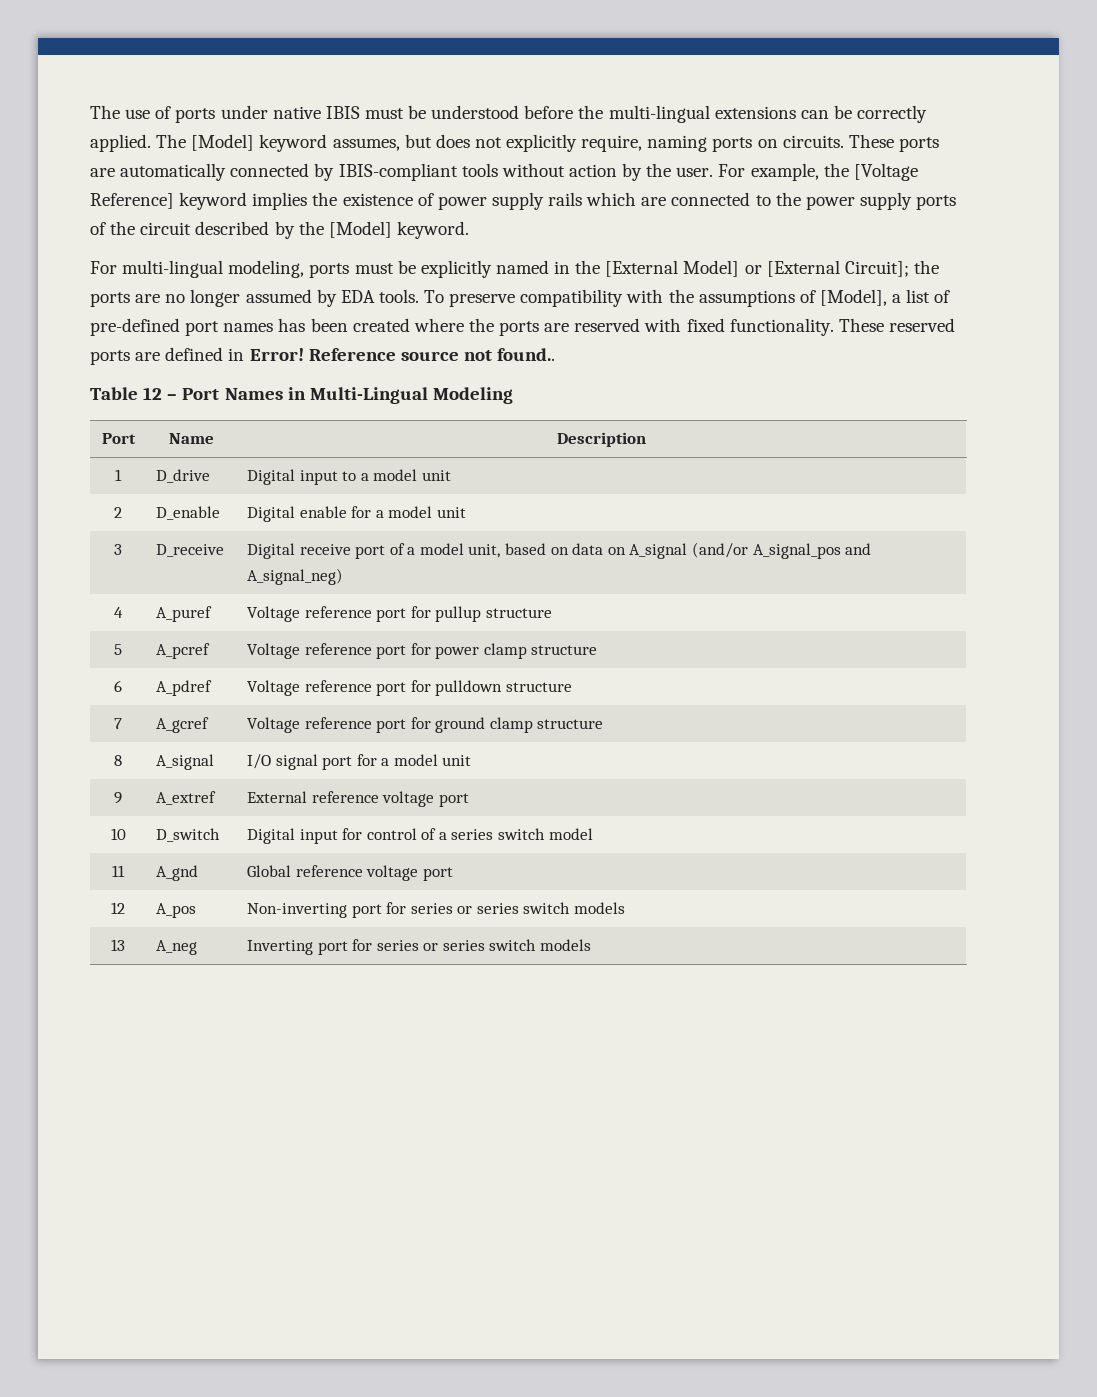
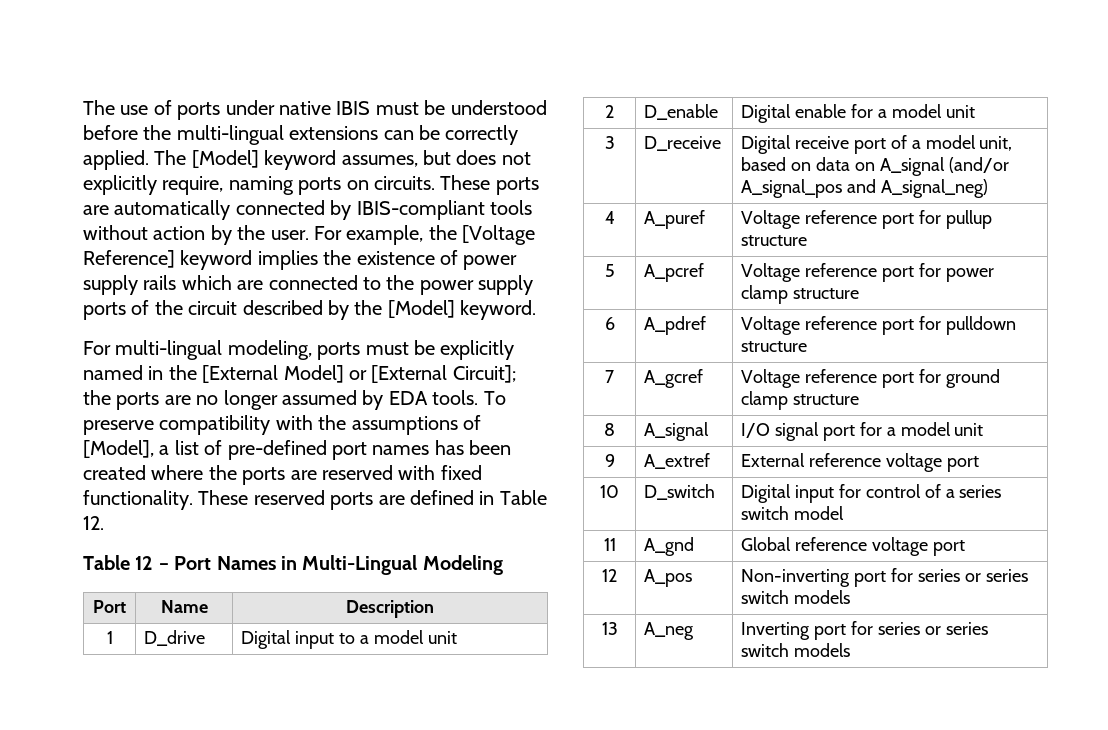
[249,348,556,361] Error! Reference source not found.. -> [499,490,547,505] [83,516,104,530] Table 12.

